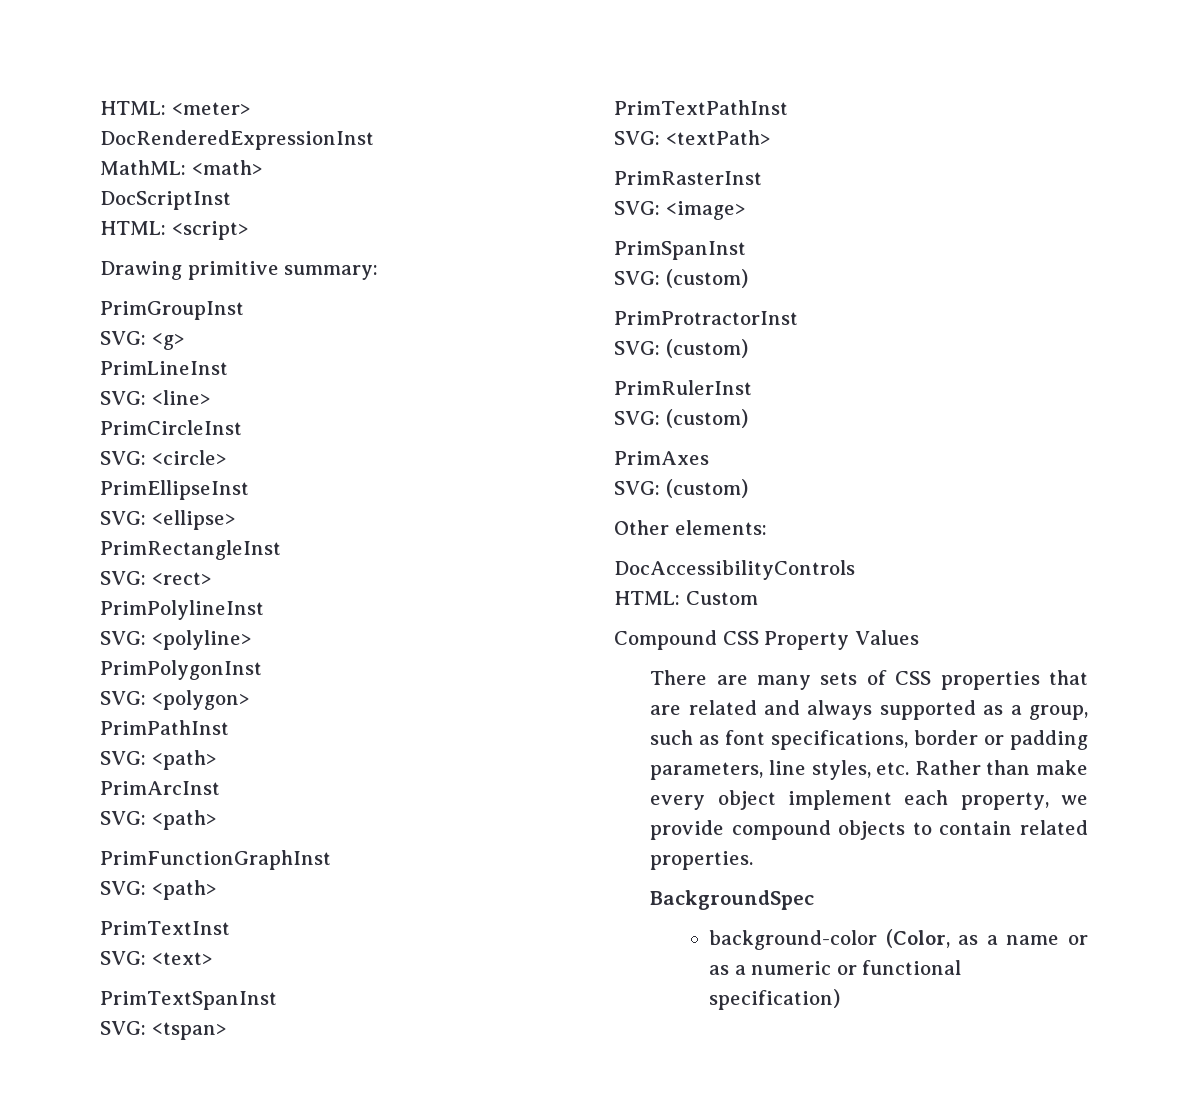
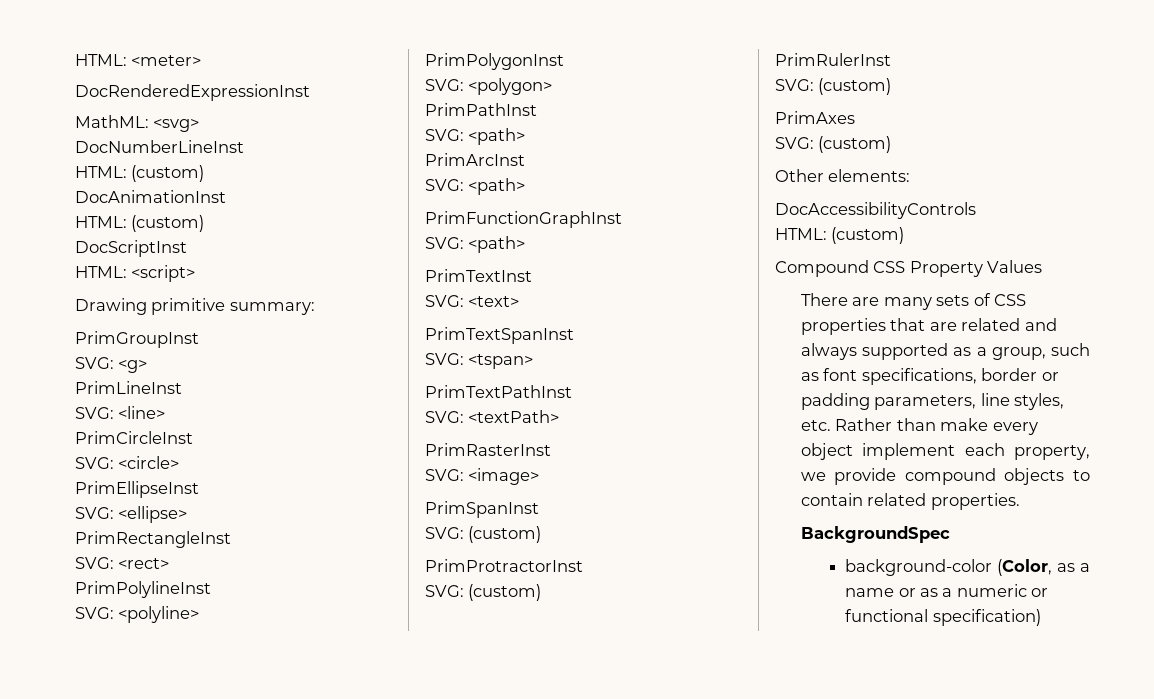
[191,160,262,175] <math> -> [153,119,200,132] [75,140,244,153] [75,165,205,182] [75,190,226,203] [75,215,205,232] <svg> // DocNumberLineInst // HTML: (custom) // DocAnimationInst // HTML: (custom)
[685,591,758,605] Custom -> [831,227,905,244] (custom)

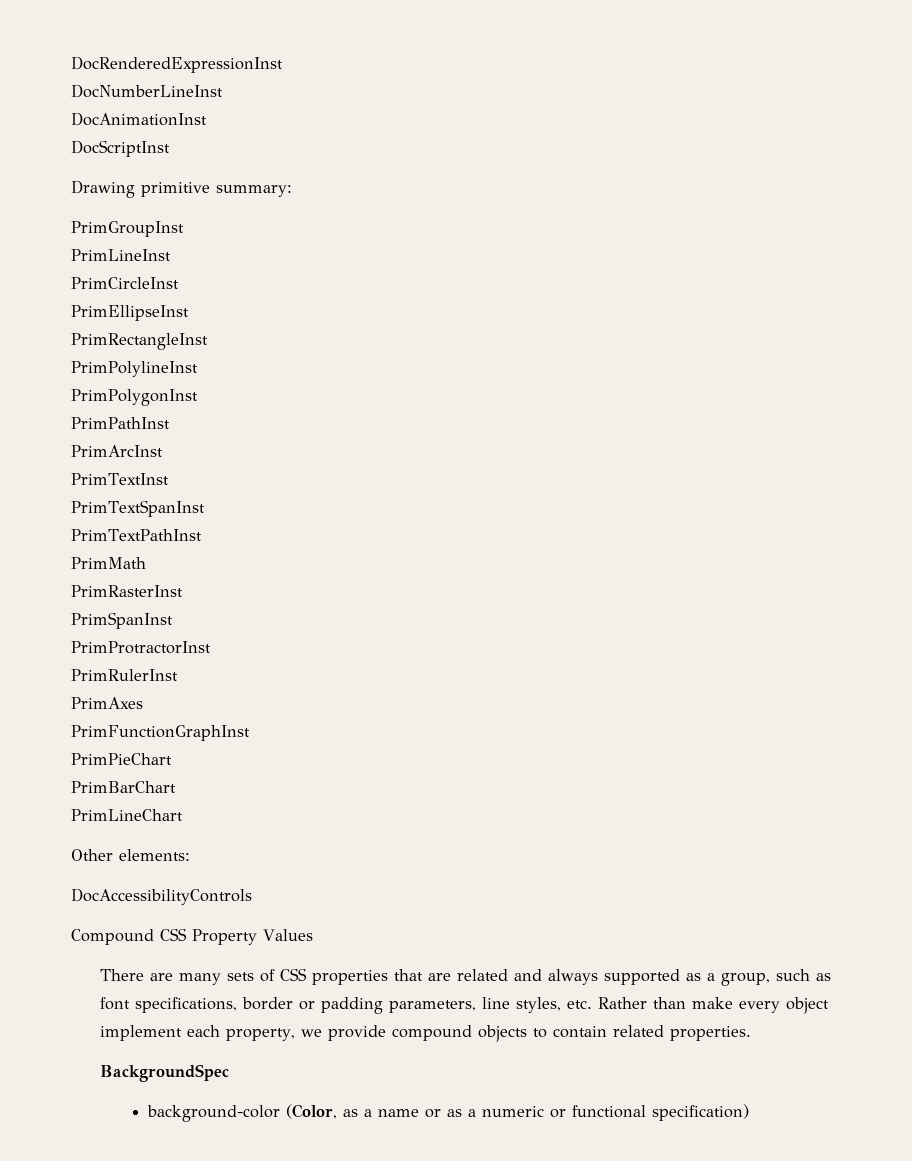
[75,54,202,66] HTML: <meter> // -> (71, 64) none
[75,115,200,132] // MathML: <svg> -> (283, 64) none
[75,165,205,182] // HTML: (custom) -> (223, 91) none
[75,215,205,232] // HTML: (custom) -> (207, 119) none
[75,265,196,282] // HTML: <script> -> (170, 148) none
[75,357,148,373] // SVG: <g> -> (184, 229) none
[75,406,166,419] // SVG: <line> -> (171, 255) none
[75,456,180,469] // SVG: <circle> -> (179, 283) none
[75,506,188,523] // SVG: <ellipse> -> (189, 313) none
[75,557,170,569] // SVG: <rect> -> (208, 341) none
[75,606,200,623] // SVG: <polyline> -> (198, 369) none
[425,78,553,95] // SVG: <polygon> -> (198, 397) none
[425,128,526,145] // SVG: <path> -> (170, 423) none
[425,178,526,195] [425,211,622,228] [425,236,526,253] [425,269,532,282] [425,295,520,307] [425,327,574,344] [425,353,534,369] [425,385,572,398] [425,410,560,423] [425,443,551,456] [425,468,540,485] [425,501,539,518] [425,526,542,543] [425,559,583,572] [425,584,542,601] [775,53,891,66] [775,78,892,95] [775,111,855,124] [775,136,892,153] SVG: <path> // PrimFunctionGraphInst // SVG: <path> // PrimTextInst // SVG: <text> // PrimTextSpanInst // SVG: <tspan> // PrimTextPathInst // SVG: <textPath> // PrimRasterInst // SVG: <image> // PrimSpanInst // SVG: (custom) // PrimProtractorInst // SVG: (custom) // PrimRulerInst // SVG: (custom) // PrimAxes // SVG: (custom) -> [71,473,169,485] [71,500,205,517] [71,529,202,541] [71,557,146,569] [71,585,183,597] [71,612,173,629] [71,641,211,654] [71,669,178,681] [71,697,143,709] [71,725,250,741] [71,753,172,765] [71,781,176,793] [71,809,183,821] PrimTextInst // PrimTextSpanInst // PrimTextPathInst // PrimMath // PrimRasterInst // PrimSpanInst // PrimProtractorInst // PrimRulerInst // PrimAxes // PrimFunctionGraphInst // PrimPieChart // PrimBarChart // PrimLineChart
[775,227,905,244] // HTML: (custom) -> (252, 896) none

